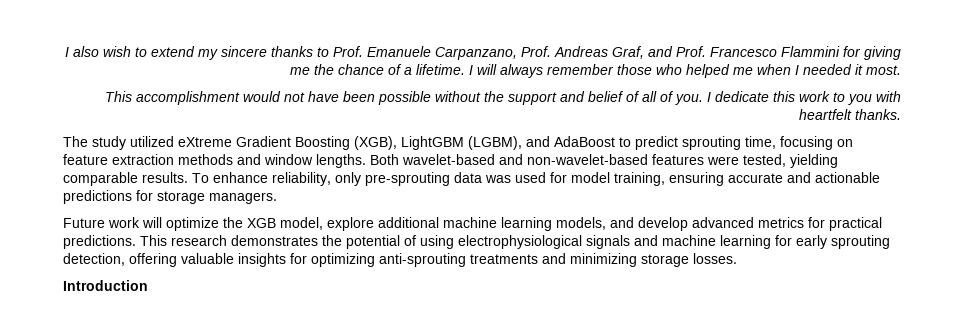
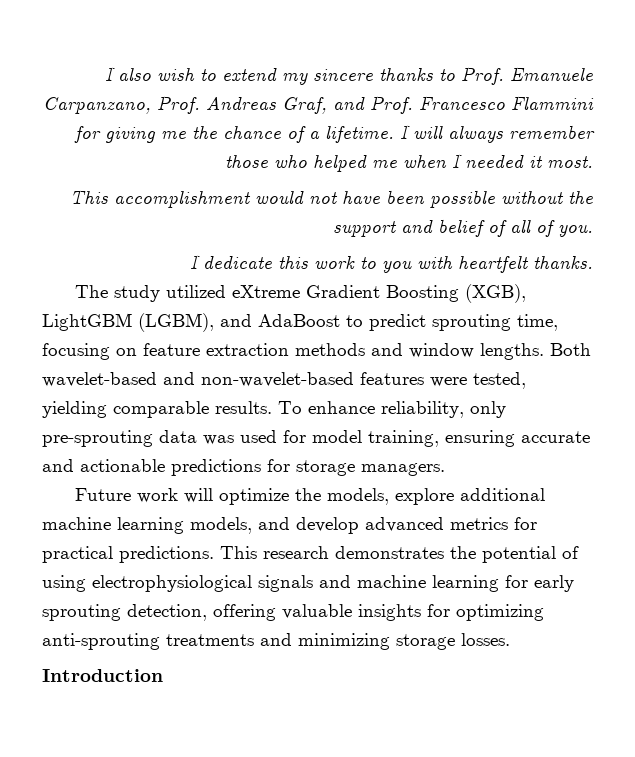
(703, 99) none -> (593, 230) //
[247,217,323,230] XGB model, -> [326,488,389,505] models,

